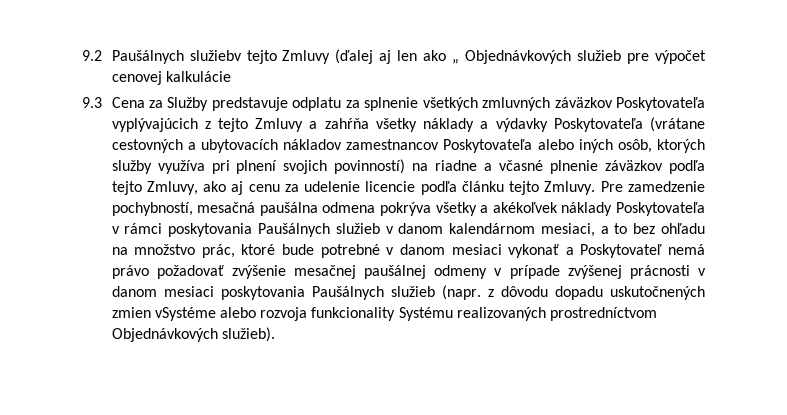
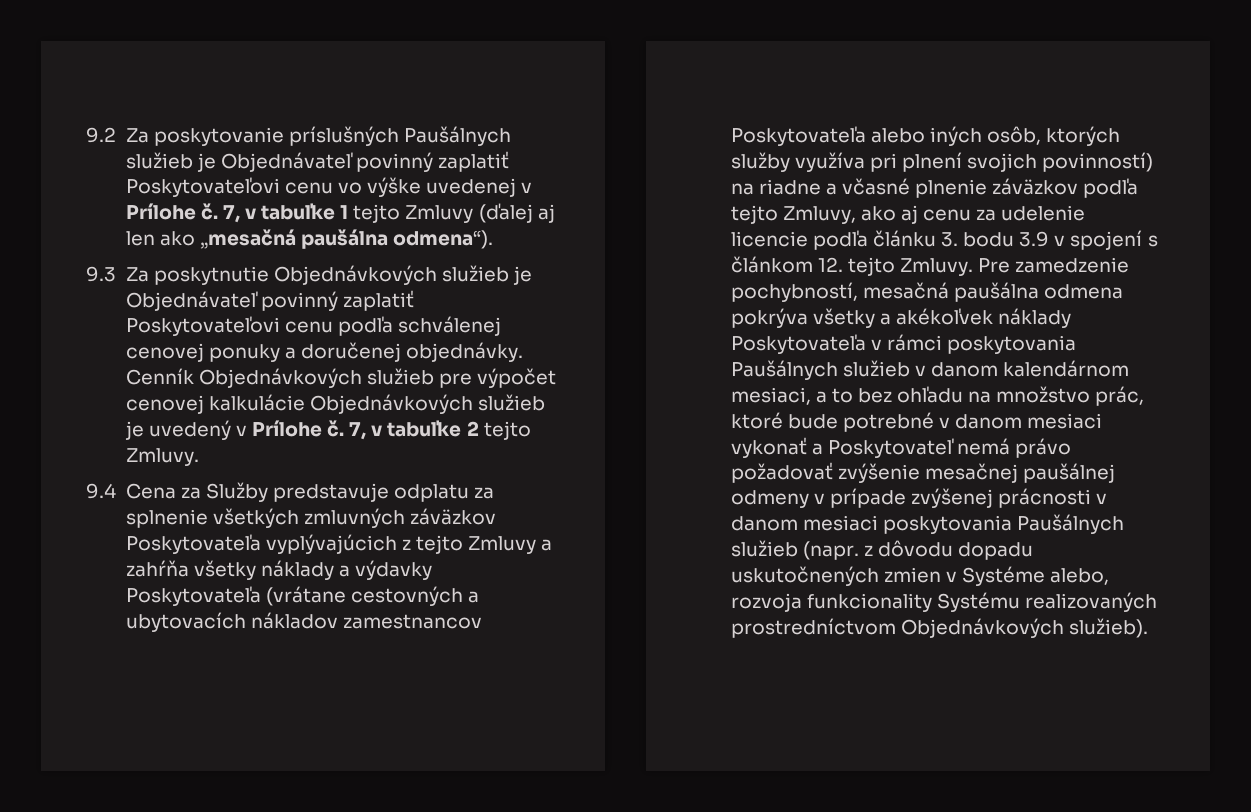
[111,50,242,64] Paušálnych služiebv -> [125,126,511,146] [125,151,510,172] [125,177,533,197] [125,203,349,223] Za poskytovanie príslušných Paušálnych služieb je Objednávateľ povinný zaplatiť Poskytovateľovi cenu vo výške uvedenej v Prílohe č. 7, v tabuľke 1
[452,58,460,64] „ -> [199,229,494,249] [86,265,533,285] [125,290,414,311] [125,316,501,336] [125,342,524,362] [125,368,194,385] „mesačná paušálna odmena“). // 9.3 Za poskytnutie Objednávkových služieb je Objednávateľ povinný zaplatiť Poskytovateľovi cenu podľa schválenej cenovej ponuky a doručenej objednávky. Cenník
[82,97,102,108] // 9.3 -> [309,394,545,414] [124,420,531,440] [125,448,199,466] [86,483,116,499] Objednávkových služieb je uvedený v Prílohe č. 7, v tabuľke 2 tejto Zmluvy. // 9.4
(504, 186) none -> [940,230,1158,250] [730,256,843,273] 3. bodu 3.9 v spojení s článkom 12.
[154,307,256,321] vSystéme alebo -> [945,566,1110,586] v Systéme alebo,

